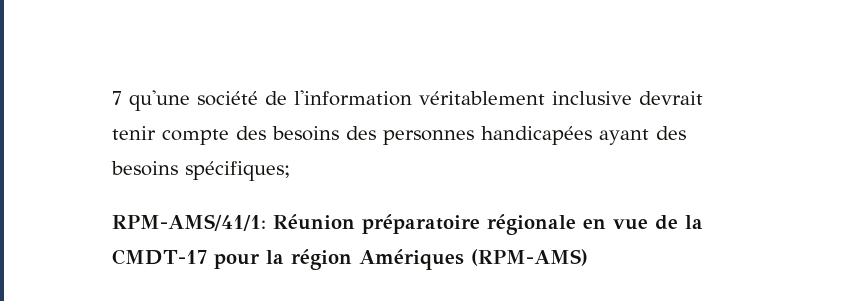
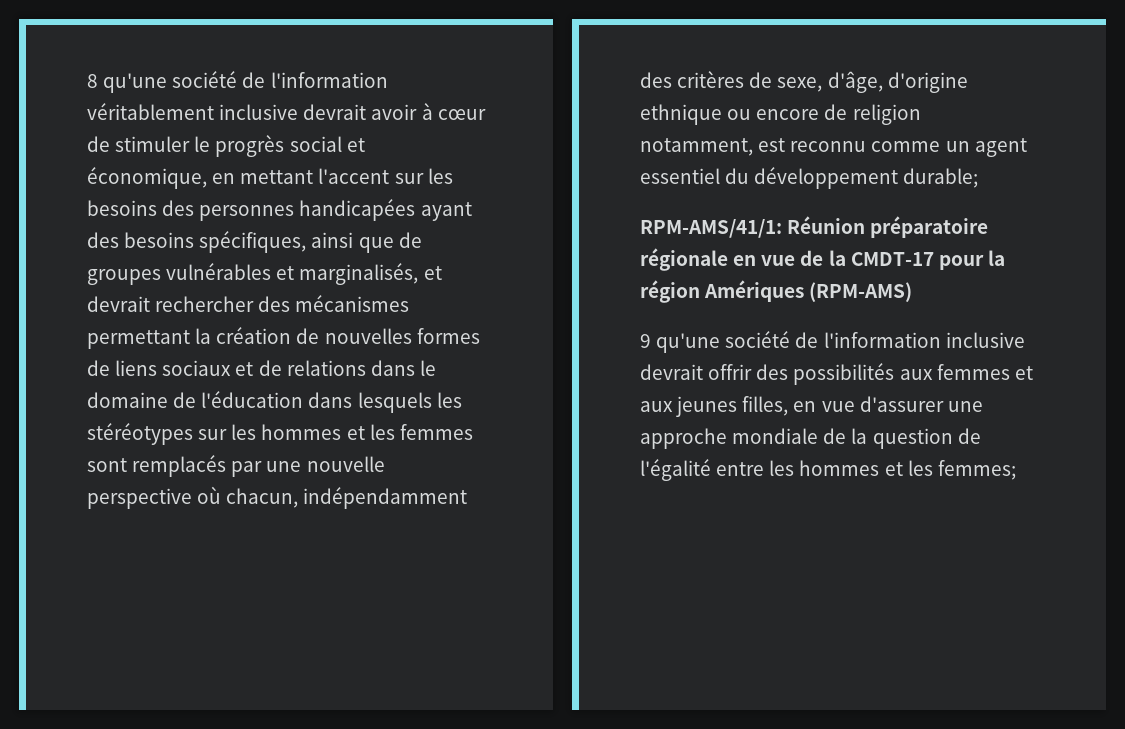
[112,91,122,105] 7 -> [87,74,98,88] 8
[112,126,266,145] tenir compte des -> [371,103,486,120] [87,135,365,157] [87,167,453,189] avoir à cœur de stimuler le progrès social et économique, en mettant l'accent sur les
[185,161,290,181] spécifiques; -> [199,231,422,253] [87,263,442,285] [87,295,410,312] [87,327,480,349] [87,360,436,376] [87,391,462,413] [87,423,473,445] [87,455,385,477] [87,486,468,509] [640,71,968,93] [640,104,921,125] [640,138,1027,157] [640,167,979,189] spécifiques, ainsi que de groupes vulnérables et marginalisés, et devrait rechercher des mécanismes permettant la création de nouvelles formes de liens sociaux et de relations dans le domaine de l'éducation dans lesquels les stéréotypes sur les hommes et les femmes sont remplacés par une nouvelle perspective où chacun, indépendamment des critères de sexe, d'âge, d'origine ethnique ou encore de religion notamment, est reconnu comme un agent essentiel du développement durable;
(588, 257) none -> [640,331,1025,353] [640,363,1033,385] [640,396,983,417] [640,428,981,449] [640,459,1016,481] // 9 qu'une société de l'information inclusive devrait offrir des possibilités aux femmes et aux jeunes filles, en vue d'assurer une approche mondiale de la question de l'égalité entre les hommes et les femmes;

